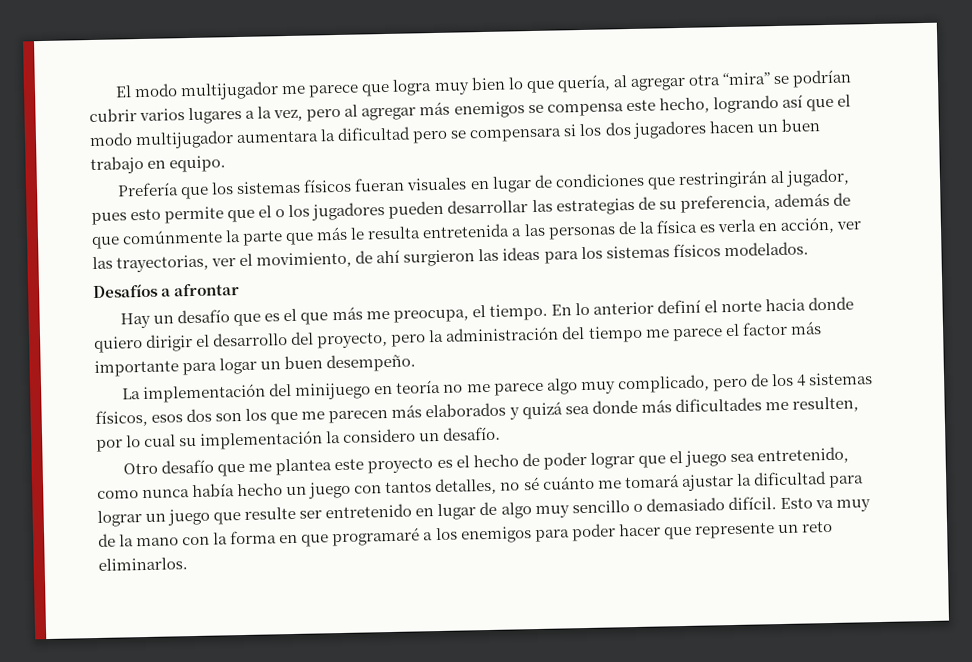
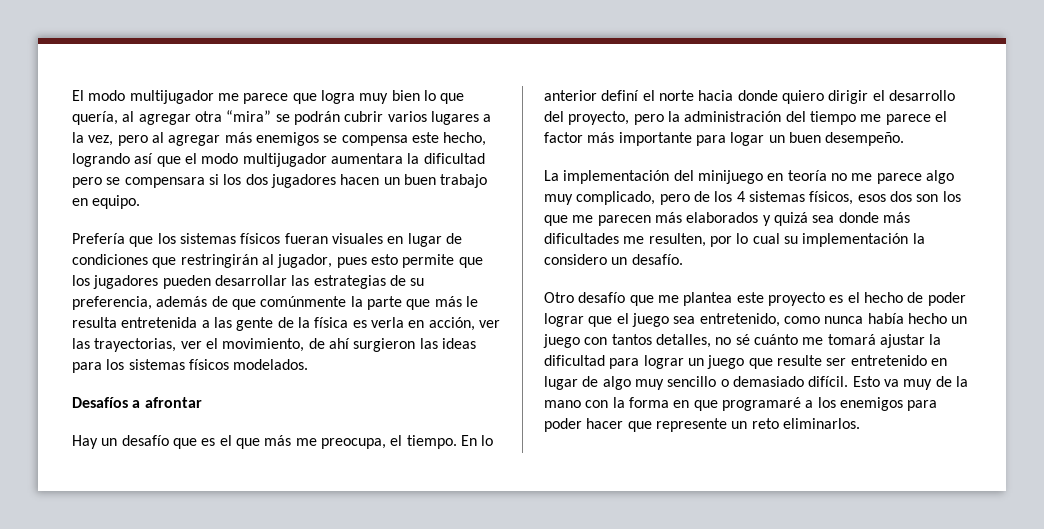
[792,69,853,88] podrían -> [293,111,340,125] podrán
[258,205,286,218] el o -> (483, 262) none
[547,226,616,240] personas -> [236,317,274,331] gente

